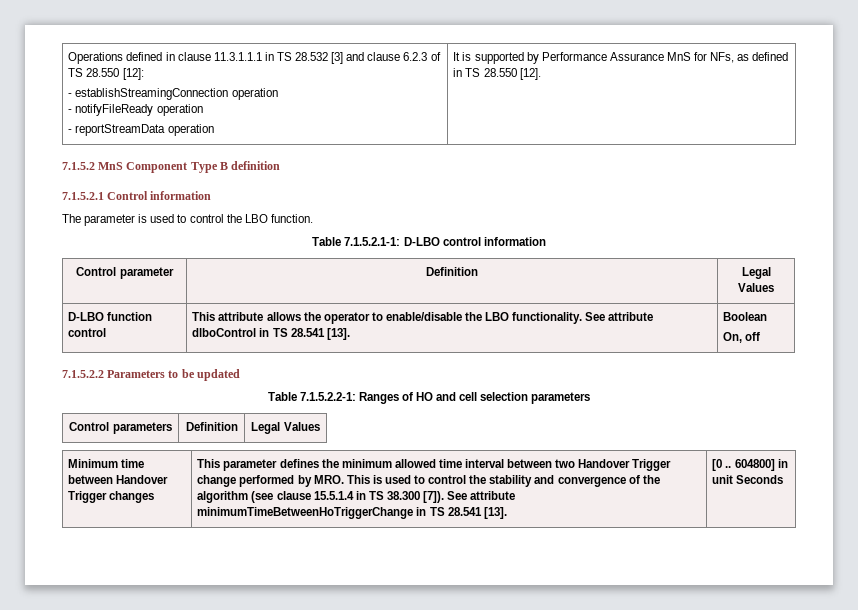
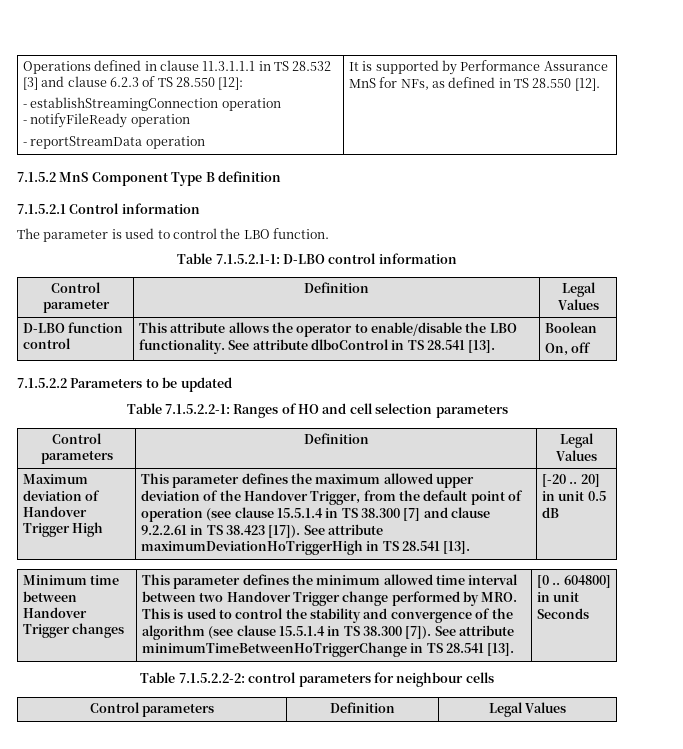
(320, 426) none -> [22,474,88,484] [22,490,101,501] [22,506,87,517] [22,522,104,537] [140,473,475,488] [140,490,524,505] [140,507,491,522] [140,524,384,538] [140,540,471,555] [541,474,600,487] [541,491,606,501] [541,507,559,518] // Maximum deviation of Handover Trigger High | This parameter defines the maximum allowed upper deviation of the Handover Trigger, from the default point of operation (see clause 15.5.1.4 in TS 38.300 [7] and clause 9.2.2.61 in TS 38.423 [17]). See attribute maximumDeviationHoTriggerHigh in TS 28.541 [13]. | [-20 .. 20] in unit 0.5 dB
(784, 479) none -> [140,672,494,687] [89,702,215,717] [330,702,395,713] [488,702,567,717] // Table 7.1.5.2.2-2: control parameters for neighbour cells // Control parameters | Definition | Legal Values

